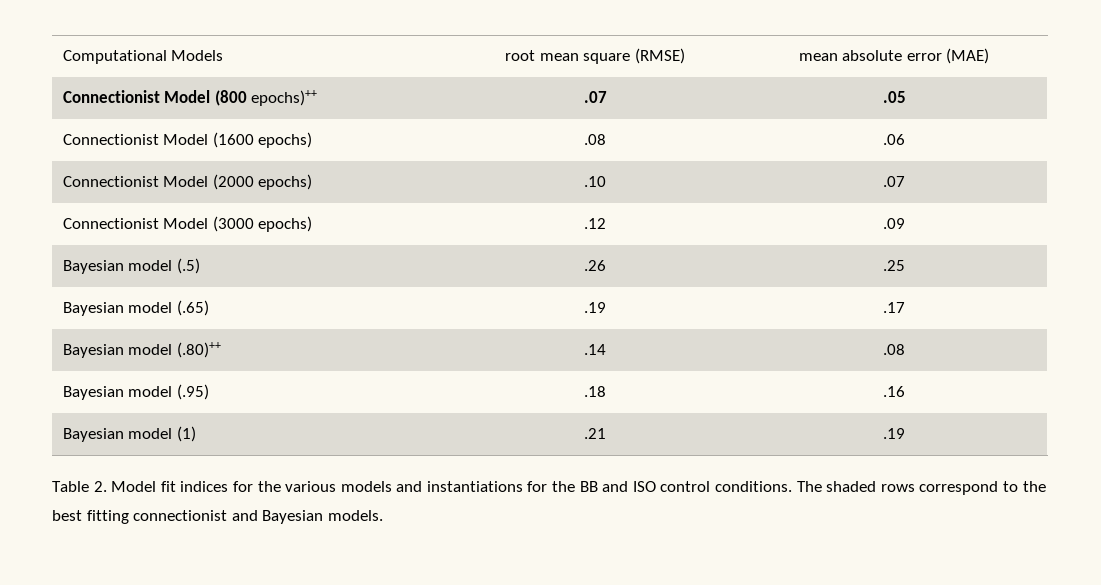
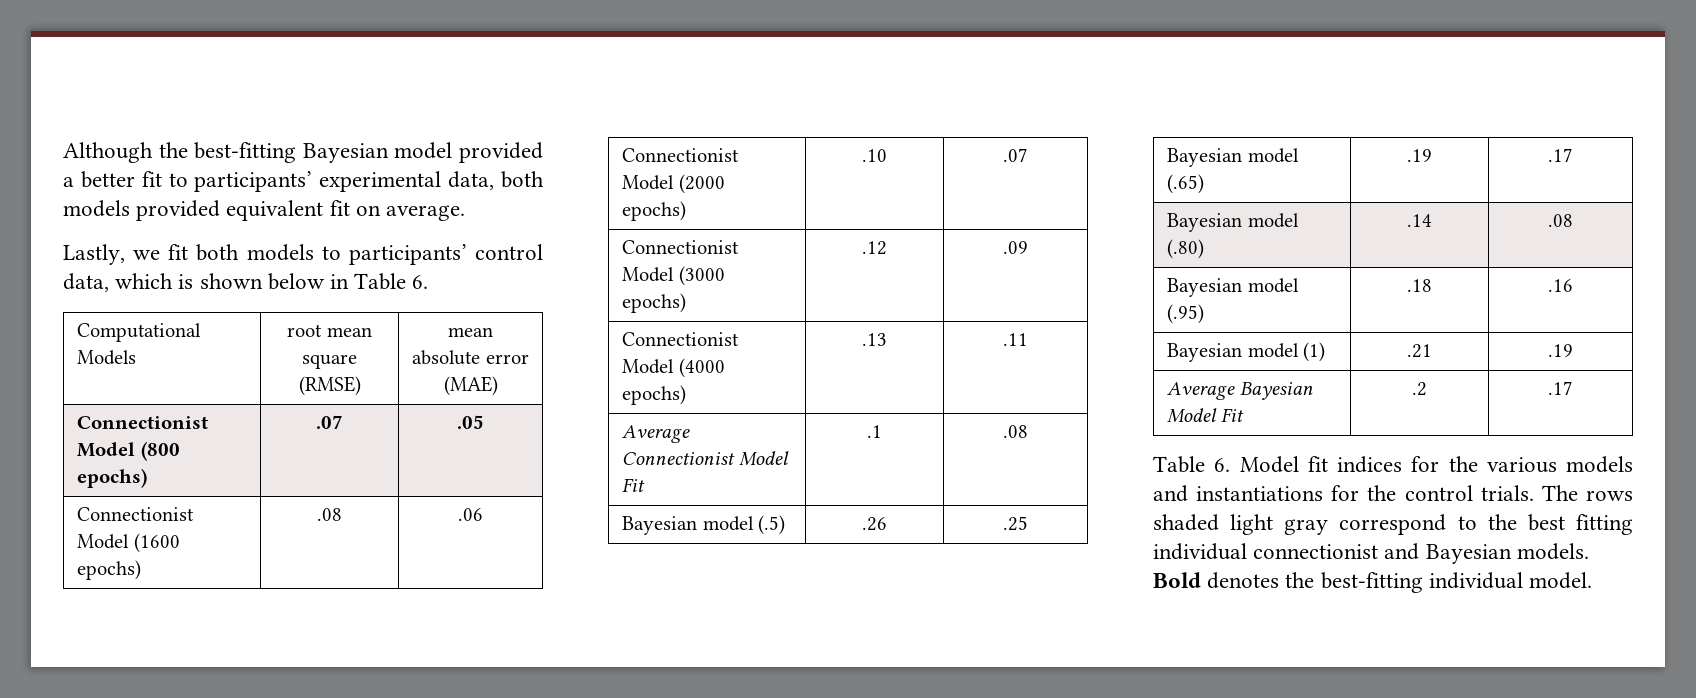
(62, 57) none -> [63,142,543,163] [63,171,544,192] [63,200,466,221] [63,244,543,265] [63,273,429,292] Although the best-fitting Bayesian model provided a better fit to participants’ experimental data, both models provided equivalent fit on average. // Lastly, we fit both models to participants’ control data, which is shown below in Table 6. //
[251,90,318,106] epochs)++ -> [77,468,148,488] epochs)
(905, 223) none -> [622,332,740,346] [622,358,725,378] [622,385,687,405] [862,333,887,346] [1003,333,1028,346] [622,425,691,443] [622,451,789,466] [622,478,646,492] [867,425,882,438] [1003,425,1028,438] // Connectionist Model (4000 epochs) | .13 | .11 // Average Connectionist Model Fit | .1 | .08
[176,342,221,358] (.80)++ -> [1167,239,1205,259] (.80)
[52,481,107,492] // Table 2. -> [1167,382,1313,400] [1167,408,1244,423] [1412,382,1427,396] [1548,381,1573,395] [1153,456,1231,473] // Average Bayesian Model Fit | .2 | .17 // Table 6.
[579,481,915,492] BB and ISO control conditions. The shaded rows -> [1404,485,1633,501] [1153,514,1329,535] control trials. The rows shaded light gray
(129, 517) none -> [1153,543,1247,560] individual
(383, 515) none -> [1153,572,1593,593] Bold denotes the best-fitting individual model.

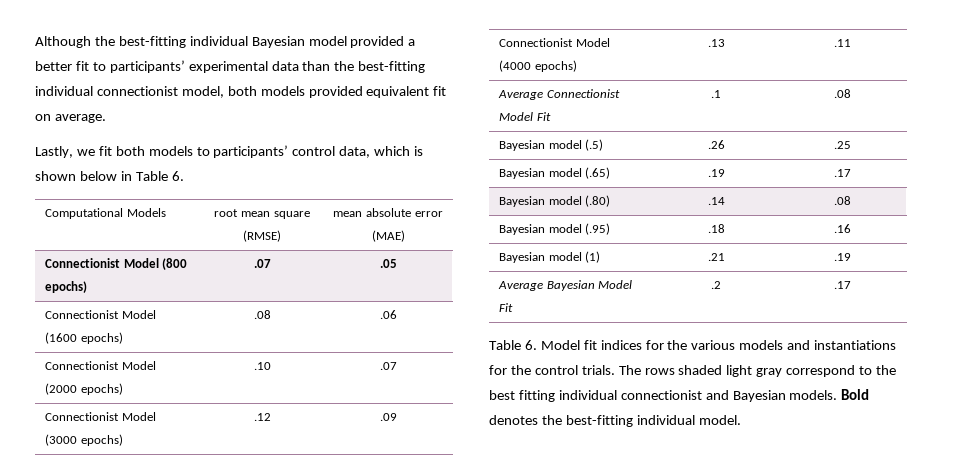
(297, 152) none -> [189,36,248,46] individual
[448,171,495,190] data, -> [271,61,426,73] [35,86,224,98] data than the best-fitting individual connectionist model,

